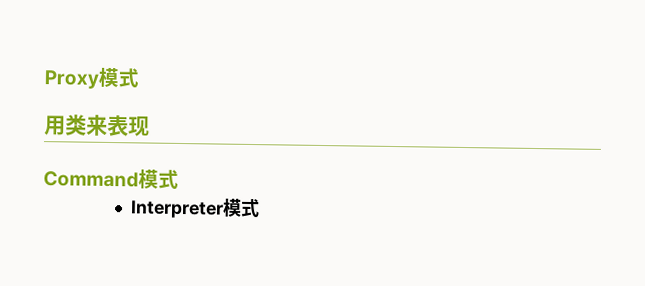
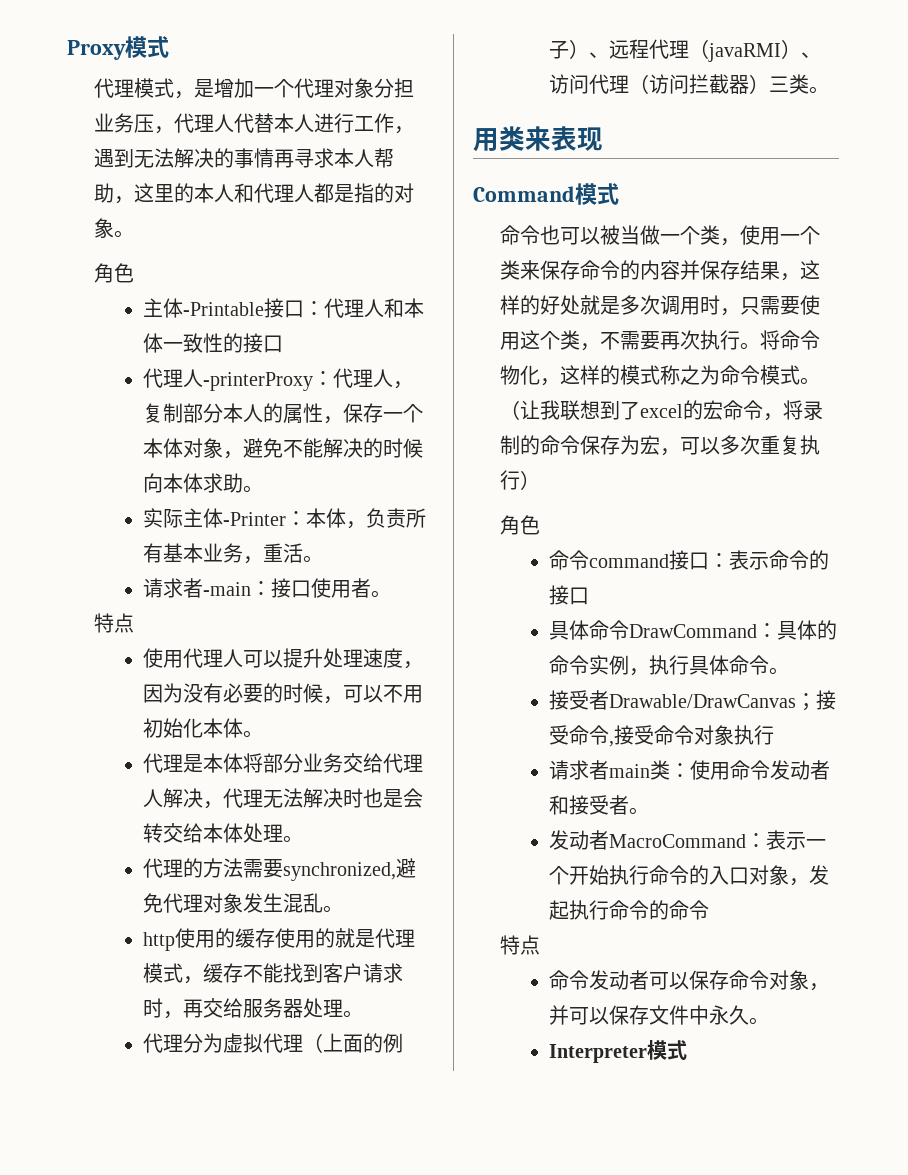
(140, 78) none -> [94,78,415,99] [94,113,415,134] [94,148,395,168] [94,183,415,204] [94,218,135,238] [94,263,135,283] [143,298,425,318] [143,333,284,353] [143,368,414,391] [143,403,424,424] [143,438,424,459] [143,473,264,493] [143,508,427,529] [143,543,324,564] [143,578,392,598] [94,613,135,633] [143,648,424,669] [143,683,424,704] [143,718,264,738] [143,753,424,773] [143,788,424,809] [143,823,304,843] [143,858,417,881] [143,893,344,913] [143,928,416,951] [143,963,404,984] [143,998,364,1019] [143,1033,404,1053] [549,39,822,62] [549,74,830,94] // 代理模式，是增加一个代理对象分担业务压，代理人代替本人进行工作，遇到无法解决的事情再寻求本人帮助，这里的本人和代理人都是指的对象。 // 角色 // 主体-Printable接口：代理人和本体一致性的接口 // 代理人-printerProxy：代理人，复制部分本人的属性，保存一个本体对象，避免不能解决的时候向本体求助。 // 实际主体-Printer：本体，负责所有基本业务，重活。 // 请求者-main：接口使用者。 // 特点 // 使用代理人可以提升处理速度，因为没有必要的时候，可以不用初始化本体。 // 代理是本体将部分业务交给代理人解决，代理无法解决时也是会转交给本体处理。 // 代理的方法需要synchronized,避免代理对象发生混乱。 // http使用的缓存使用的就是代理模式，缓存不能找到客户请求时，再交给服务器处理。 // 代理分为虚拟代理（上面的例子）、远程代理（javaRMI）、访问代理（访问拦截器）三类。
(179, 179) none -> [500,225,821,246] [500,260,821,281] [500,295,821,316] [500,330,821,351] [500,365,821,386] [500,400,824,421] [500,435,821,456] [500,470,541,490] [500,515,541,535] [549,550,830,570] [549,585,590,605] [549,620,838,640] [549,655,790,676] [549,690,837,711] [549,725,775,747] [549,760,831,780] [549,795,650,815] [549,830,827,850] [549,865,830,886] [549,900,710,920] [500,935,541,955] [549,970,830,991] [549,1005,770,1025] // 命令也可以被当做一个类，使用一个类来保存命令的内容并保存结果，这样的好处就是多次调用时，只需要使用这个类，不需要再次执行。将命令物化，这样的模式称之为命令模式。（让我联想到了excel的宏命令，将录制的命令保存为宏，可以多次重复执行） // 角色 // 命令command接口：表示命令的接口 // 具体命令DrawCommand：具体的命令实例，执行具体命令。 // 接受者Drawable/DrawCanvas；接受命令,接受命令对象执行 // 请求者main类：使用命令发动者和接受者。 // 发动者MacroCommand：表示一个开始执行命令的入口对象，发起执行命令的命令 // 特点 // 命令发动者可以保存命令对象，并可以保存文件中永久。

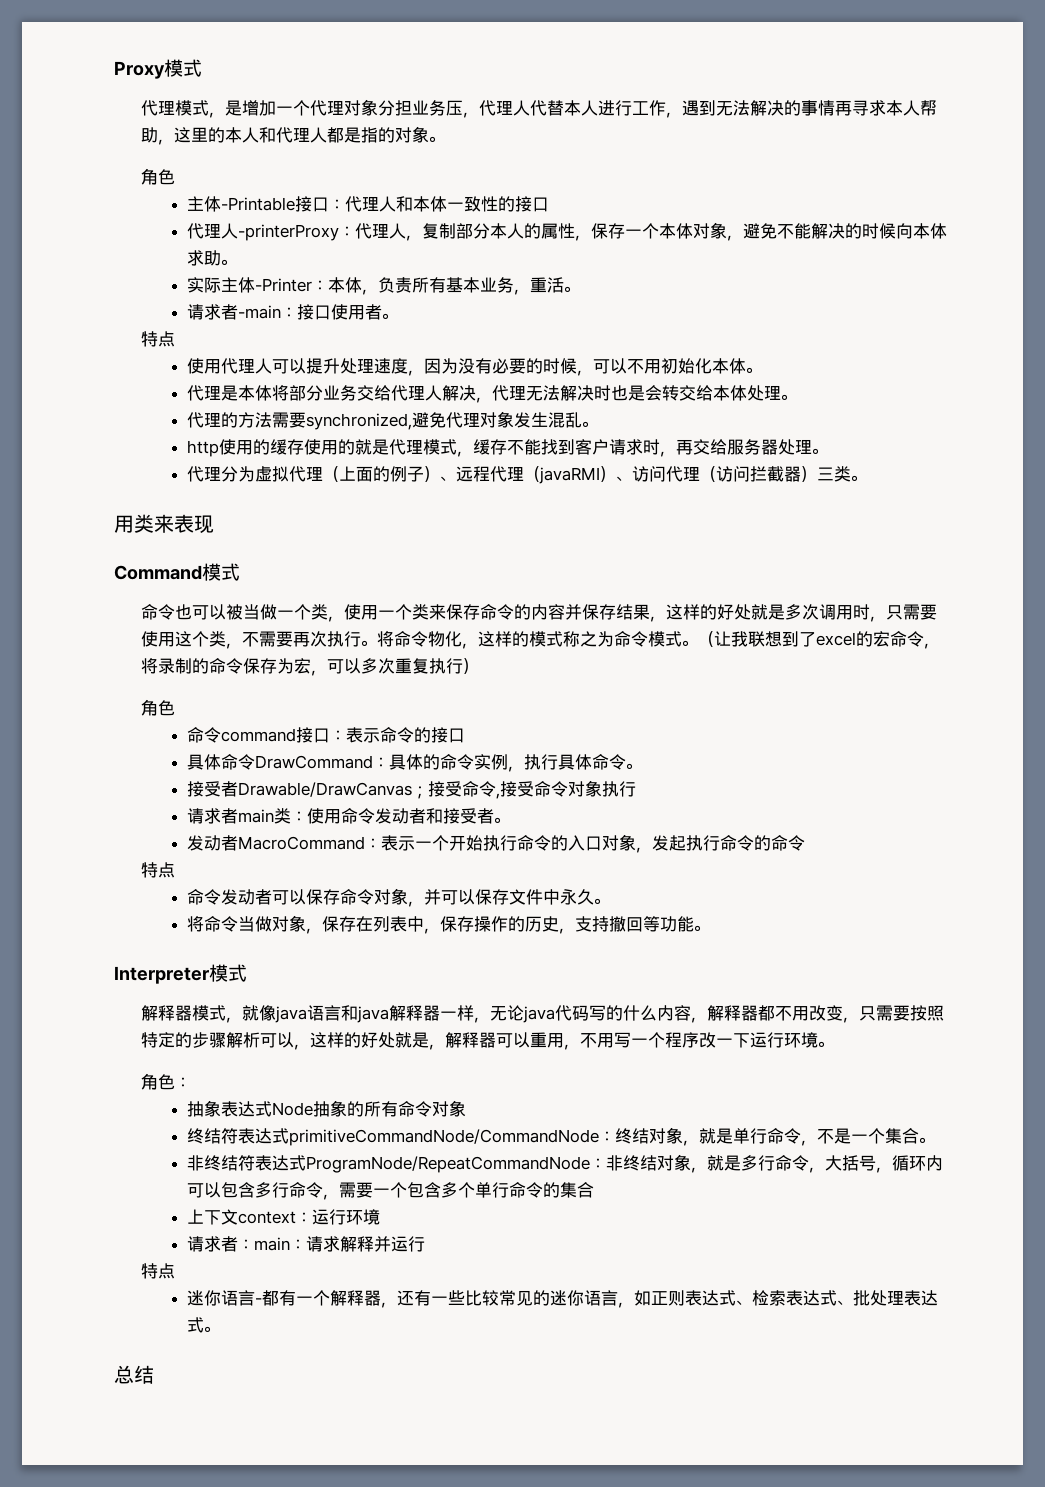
[549,1040,688,1063] Interpreter模式 -> [187,915,711,934] [114,964,247,984] [141,1005,945,1023] [141,1032,835,1050] [141,1073,192,1090] [187,1100,467,1117] [187,1127,936,1146] [187,1154,944,1173] [187,1182,595,1200] [187,1209,381,1225] [187,1236,426,1252] [141,1263,176,1279] [187,1290,939,1308] [187,1317,221,1333] [114,1365,154,1384] 将命令当做对象，保存在列表中，保存操作的历史，支持撤回等功能。 // Interpreter模式 // 解释器模式，就像java语言和java解释器一样，无论java代码写的什么内容，解释器都不用改变，只需要按照特定的步骤解析可以，这样的好处就是，解释器可以重用，不用写一个程序改一下运行环境。 // 角色： // 抽象表达式Node抽象的所有命令对象 // 终结符表达式primitiveCommandNode/CommandNode：终结对象，就是单行命令，不是一个集合。 // 非终结符表达式ProgramNode/RepeatCommandNode：非终结对象，就是多行命令，大括号，循环内可以包含多行命令，需要一个包含多个单行命令的集合 // 上下文context：运行环境 // 请求者：main：请求解释并运行 // 特点 // 迷你语言-都有一个解释器，还有一些比较常见的迷你语言，如正则表达式、检索表达式、批处理表达式。 // 总结

